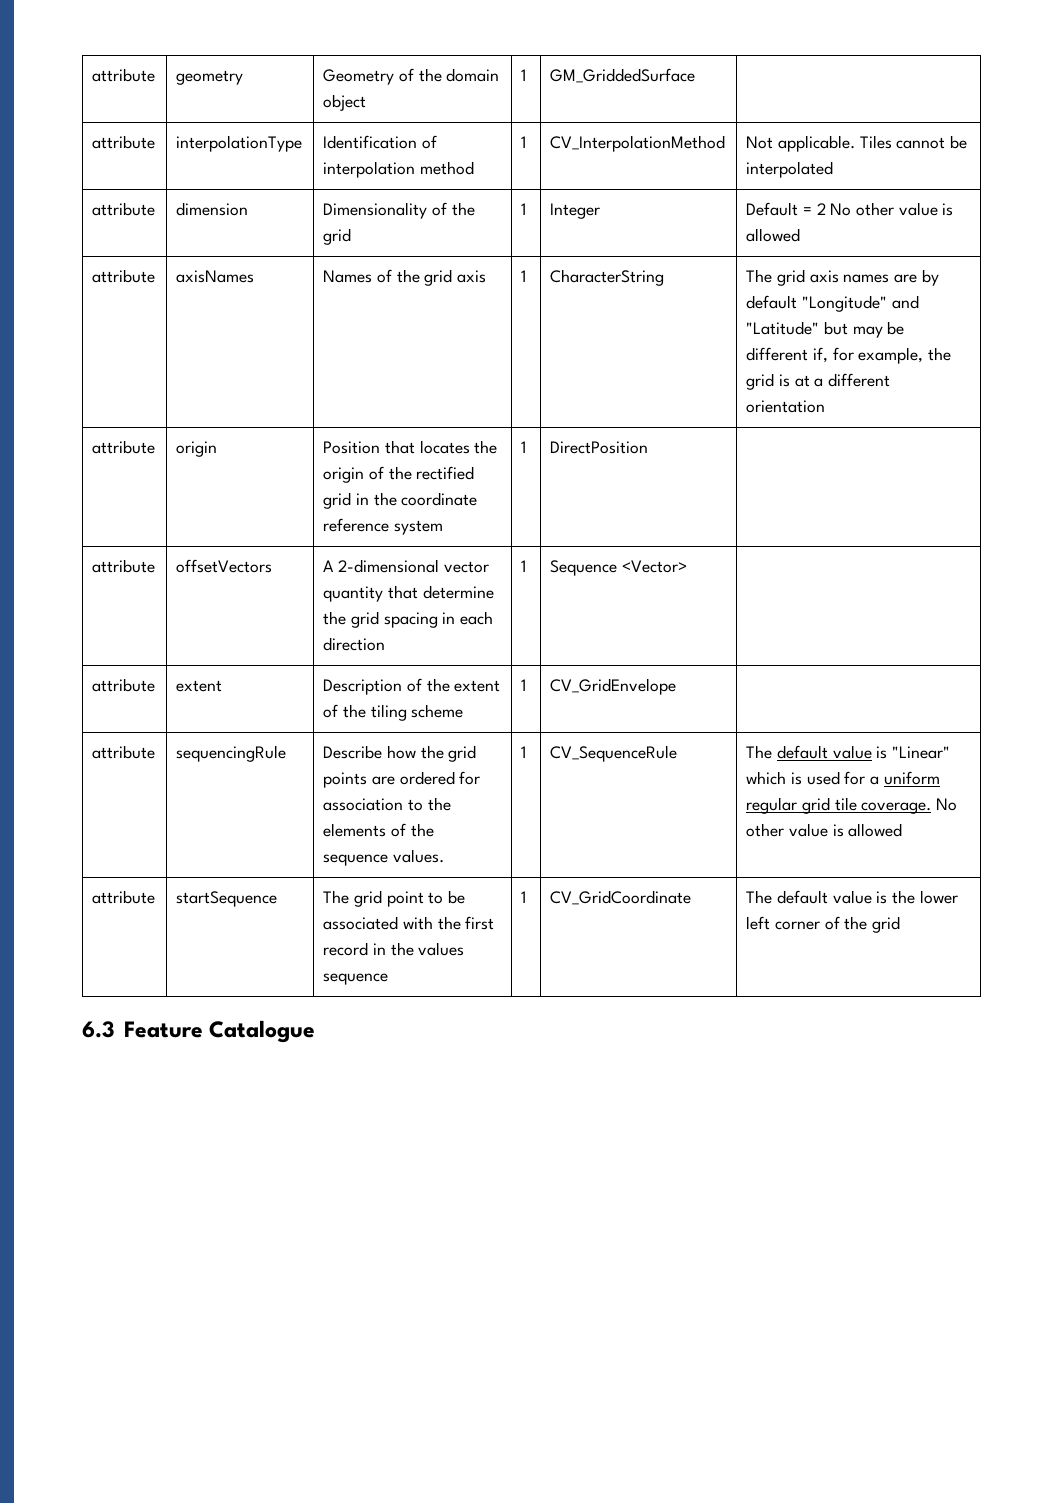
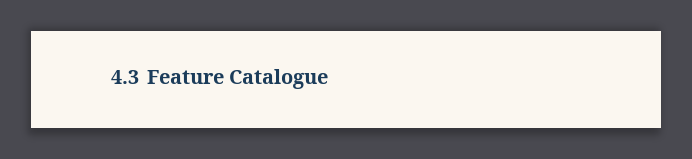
[92,68,156,82] [176,70,244,85] [323,68,500,85] [323,94,367,111] [521,69,527,81] [550,68,696,83] [92,135,156,149] [176,135,303,152] [323,135,437,149] [323,161,474,178] [521,136,527,148] [550,135,726,152] [746,135,968,152] [746,161,834,178] [92,202,156,216] [176,202,249,216] [323,202,475,219] [323,228,352,245] [521,203,527,215] [550,203,601,219] [746,202,954,216] [746,228,801,242] [92,269,156,283] [176,270,255,283] [323,269,487,286] [521,270,527,282] [550,269,665,286] [746,269,939,286] [746,295,919,312] [746,321,905,338] [746,347,952,364] [746,373,891,390] [746,400,826,413] [92,440,156,454] [176,441,218,457] [323,440,498,454] [323,466,475,483] [323,492,478,509] [323,518,443,535] [521,441,527,453] [550,441,649,454] [92,559,156,573] [176,559,273,573] [323,559,489,573] [323,585,494,602] [323,611,494,628] [323,637,386,651] [521,560,527,572] [550,560,687,576] [92,678,156,692] [176,680,223,692] [323,678,501,695] [323,704,464,721] [521,679,527,691] [550,678,677,695] [92,745,156,759] [176,745,287,762] [323,745,477,762] [323,771,481,788] [323,797,451,811] [323,823,434,837] [323,849,444,866] [521,746,527,758] [550,745,678,762] [746,745,951,759] [746,771,940,785] [746,797,958,814] [746,823,903,837] [92,890,156,904] [176,891,278,907] [323,890,466,907] [323,916,495,930] [323,942,465,956] [323,973,389,985] [521,891,527,903] [550,890,692,905] [746,890,958,904] [746,916,901,933] [82,1021,115,1038] attribute | geometry | Geometry of the domain object | 1 | GM_GriddedSurface | // attribute | interpolationType | Identification of interpolation method | 1 | CV_InterpolationMethod | Not applicable. Tiles cannot be interpolated // attribute | dimension | Dimensionality of the grid | 1 | Integer | Default = 2 No other value is allowed // attribute | axisNames | Names of the grid axis | 1 | CharacterString | The grid axis names are by default "Longitude" and "Latitude" but may be different if, for example, the grid is at a different orientation // attribute | origin | Position that locates the origin of the rectified grid in the coordinate reference system | 1 | DirectPosition | // attribute | offsetVectors | A 2-dimensional vector quantity that determine the grid spacing in each direction | 1 | Sequence <Vector> | // attribute | extent | Description of the extent of the tiling scheme | 1 | CV_GridEnvelope | // attribute | sequencingRule | Describe how the grid points are ordered for association to the elements of the sequence values. | 1 | CV_SequenceRule | The default value is "Linear" which is used for a uniform regular grid tile coverage. No other value is allowed // attribute | startSequence | The grid point to be associated with the first record in the values sequence | 1 | CV_GridCoordinate | The default value is the lower left corner of the grid // 6.3 -> [111,70,139,84] 4.3

